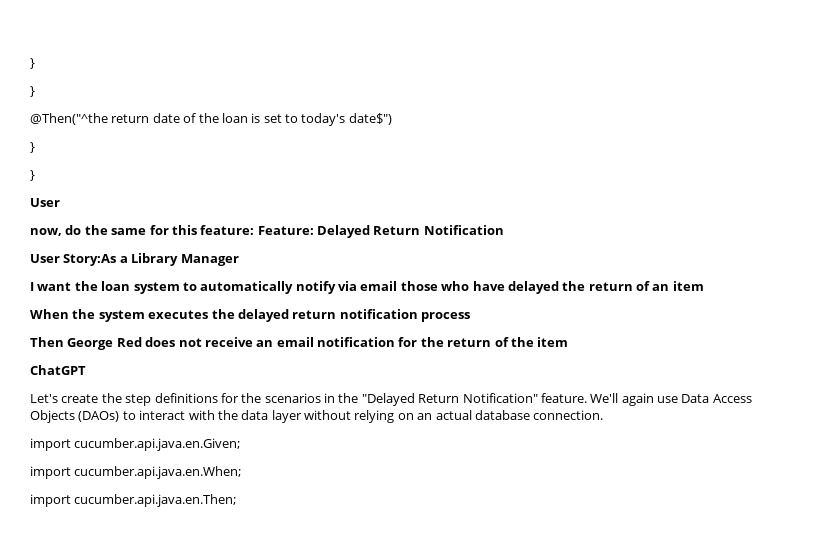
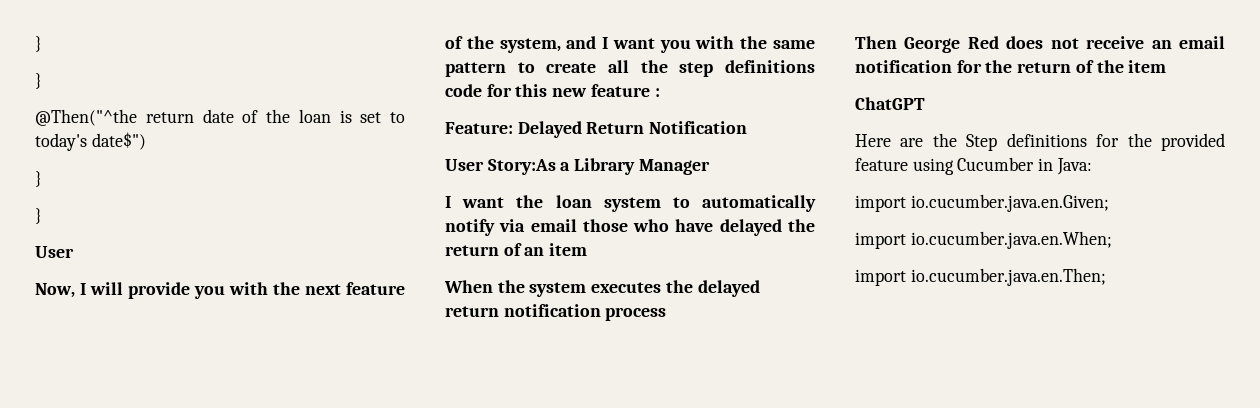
[30,225,255,236] now, do the same for this feature: -> [35,282,405,299] [445,36,815,53] [445,60,815,77] [445,84,660,97] Now, I will provide you with the next feature of the system, and I want you with the same pattern to create all the step definitions code for this new feature : //
[30,393,752,406] [30,410,604,423] [30,438,241,451] [30,466,242,479] [30,494,237,507] Let's create the step definitions for the scenarios in the "Delayed Return Notification" feature. We'll again use Data Access Objects (DAOs) to interact with the data layer without relying on an actual database connection. // import cucumber.api.java.en.Given; // import cucumber.api.java.en.When; // import cucumber.api.java.en.Then; -> [855,133,1225,151] [855,157,1092,175] [855,194,1109,212] [855,231,1112,249] [855,268,1106,286] Here are the Step definitions for the provided feature using Cucumber in Java: // import io.cucumber.java.en.Given; // import io.cucumber.java.en.When; // import io.cucumber.java.en.Then;

